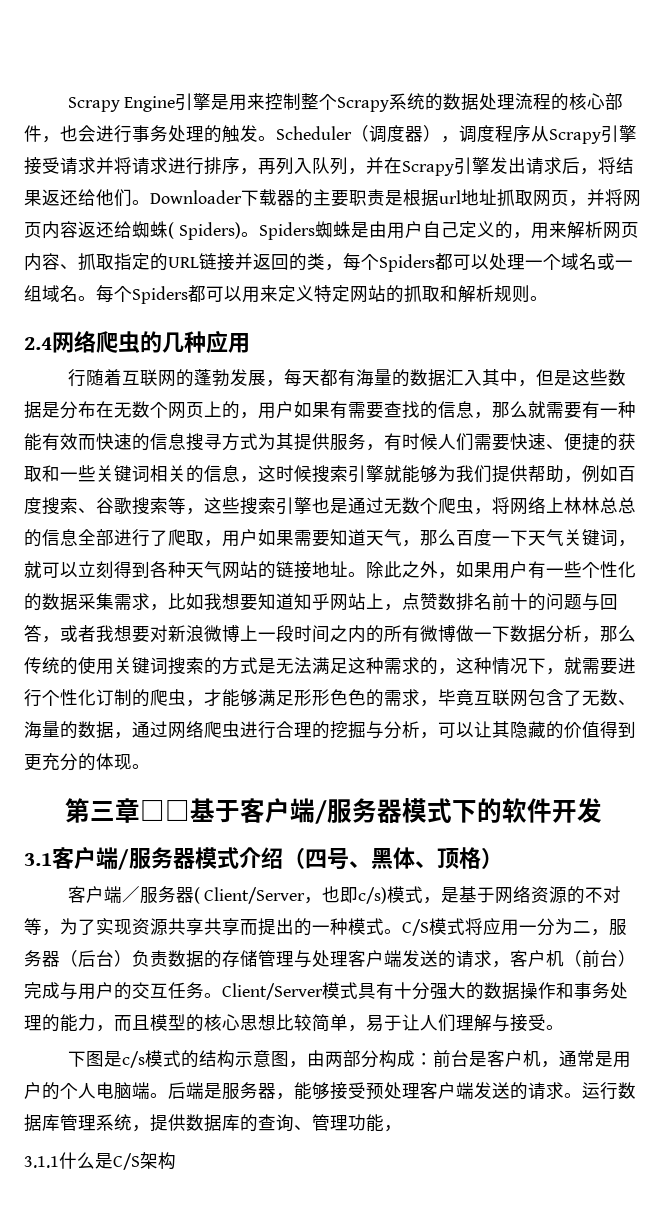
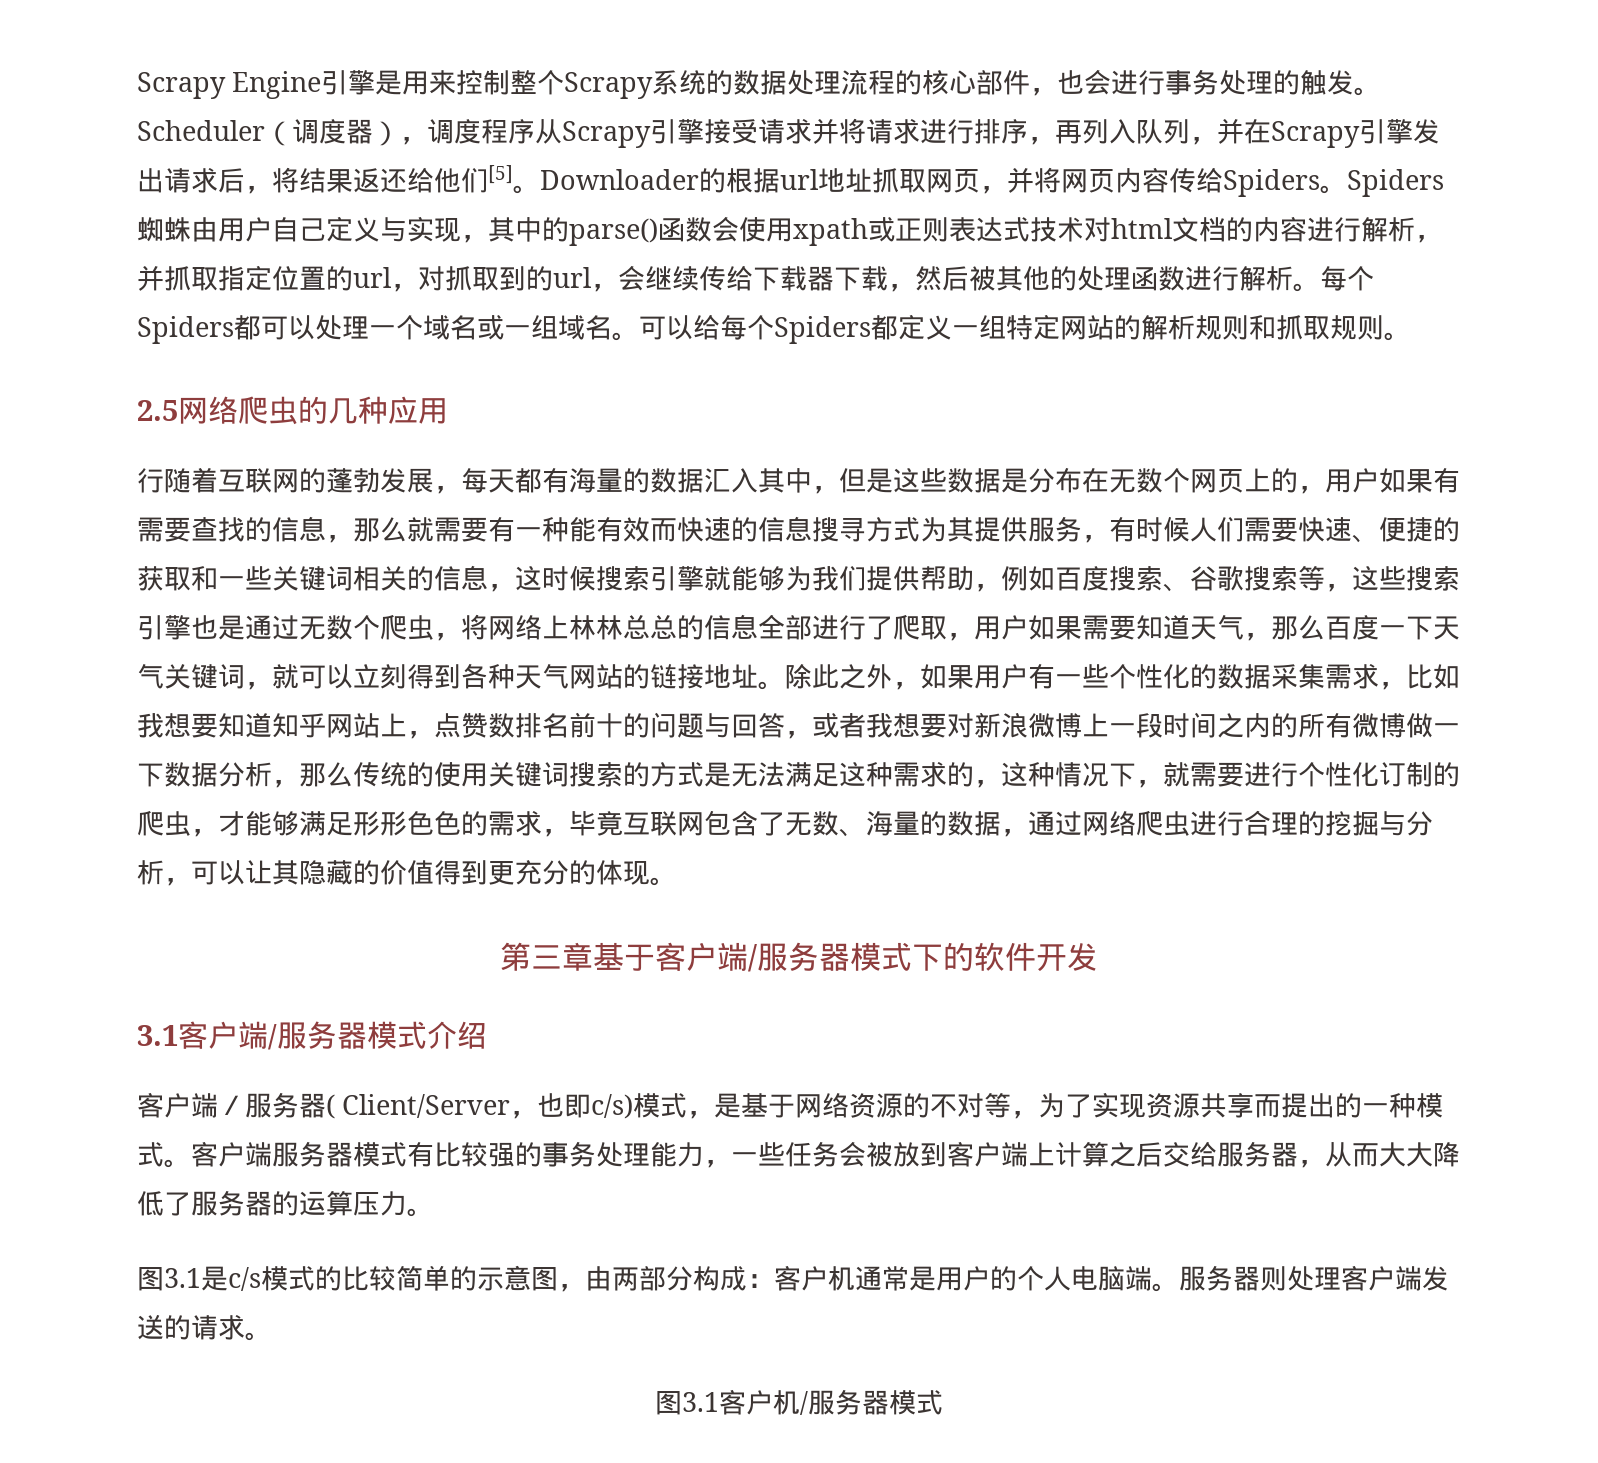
[132,189,403,207] 。Downloader下载器的主要职责是 -> [488,165,513,184] [513,168,726,194] [5]。Downloader的
[78,221,241,240] 返还给蜘蛛( Spiders) -> [1169,167,1320,197] 传给Spiders
[350,222,369,238] 是 -> (191, 229) none
[494,221,639,239] [24,253,343,271] 的，用来解析网页内容、抓取指定的URL链接并返回的类， -> [380,216,1442,246] [137,265,1320,292] 与实现，其中的parse()函数会使用xpath或正则表达式技术对html文档的内容进行解析，并抓取指定位置的url，对抓取到的url，会继续传给下载器下载，然后被其他的处理函数进行解析。
[96,285,314,304] 每个Spiders都可以用来定义 -> [639,314,1006,344] 可以给每个Spiders都定义一组
[404,285,458,303] 抓取和 -> (1141, 327) none
[530,296,548,301] [24,337,52,350] 。 // 2.4 -> [1249,315,1411,341] [137,400,178,421] 和抓取规则。 // 2.5
[139,800,190,821] □□ -> (593, 956) none
[283,847,503,870] （四号、黑体、顶格） -> (487, 1035) none
[204,918,240,936] 共享 -> (1255, 1105) none
[402,918,627,936] [24,950,636,968] [24,982,628,1000] [24,1014,564,1032] [67,1051,104,1067] C/S模式将应用一分为二，服务器（后台）负责数据的存储管理与处理客户端发送的请求，客户机（前台）完成与用户的交互任务。Client/Server模式具有十分强大的数据操作和事务处理的能力，而且模型的核心思想比较简单，易于让人们理解与接受。 // 下图 -> [191,1141,1460,1168] [137,1190,434,1217] [137,1267,201,1291] 客户端服务器模式有比较强的事务处理能力，一些任务会被放到客户端上计算之后交给服务器，从而大大降低了服务器的运算压力。 // 图3.1
[198,1050,235,1068] 结构 -> [342,1265,477,1291] 比较简单的
[432,1050,559,1068] 前台是客户机， -> [774,1265,855,1291] 客户机
[168,1082,384,1100] 后端是服务器，能够接受预 -> [1179,1265,1287,1291] 服务器则
[582,1082,636,1100] [24,1114,402,1132] [24,1152,176,1170] 运行数据库管理系统，提供数据库的查询、管理功能， // 3.1.1什么是C/S架构 -> [655,1389,943,1415] // 图3.1客户机/服务器模式

